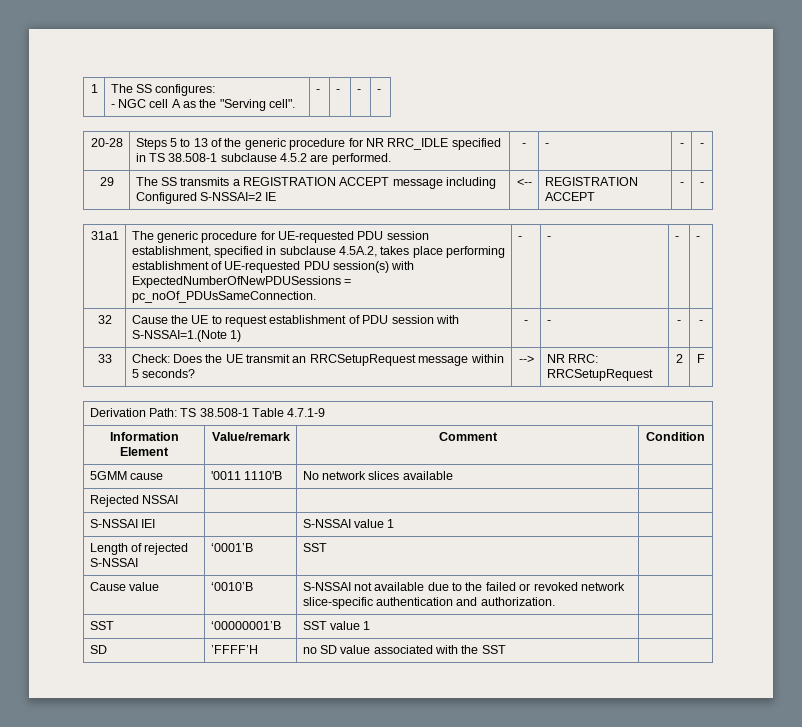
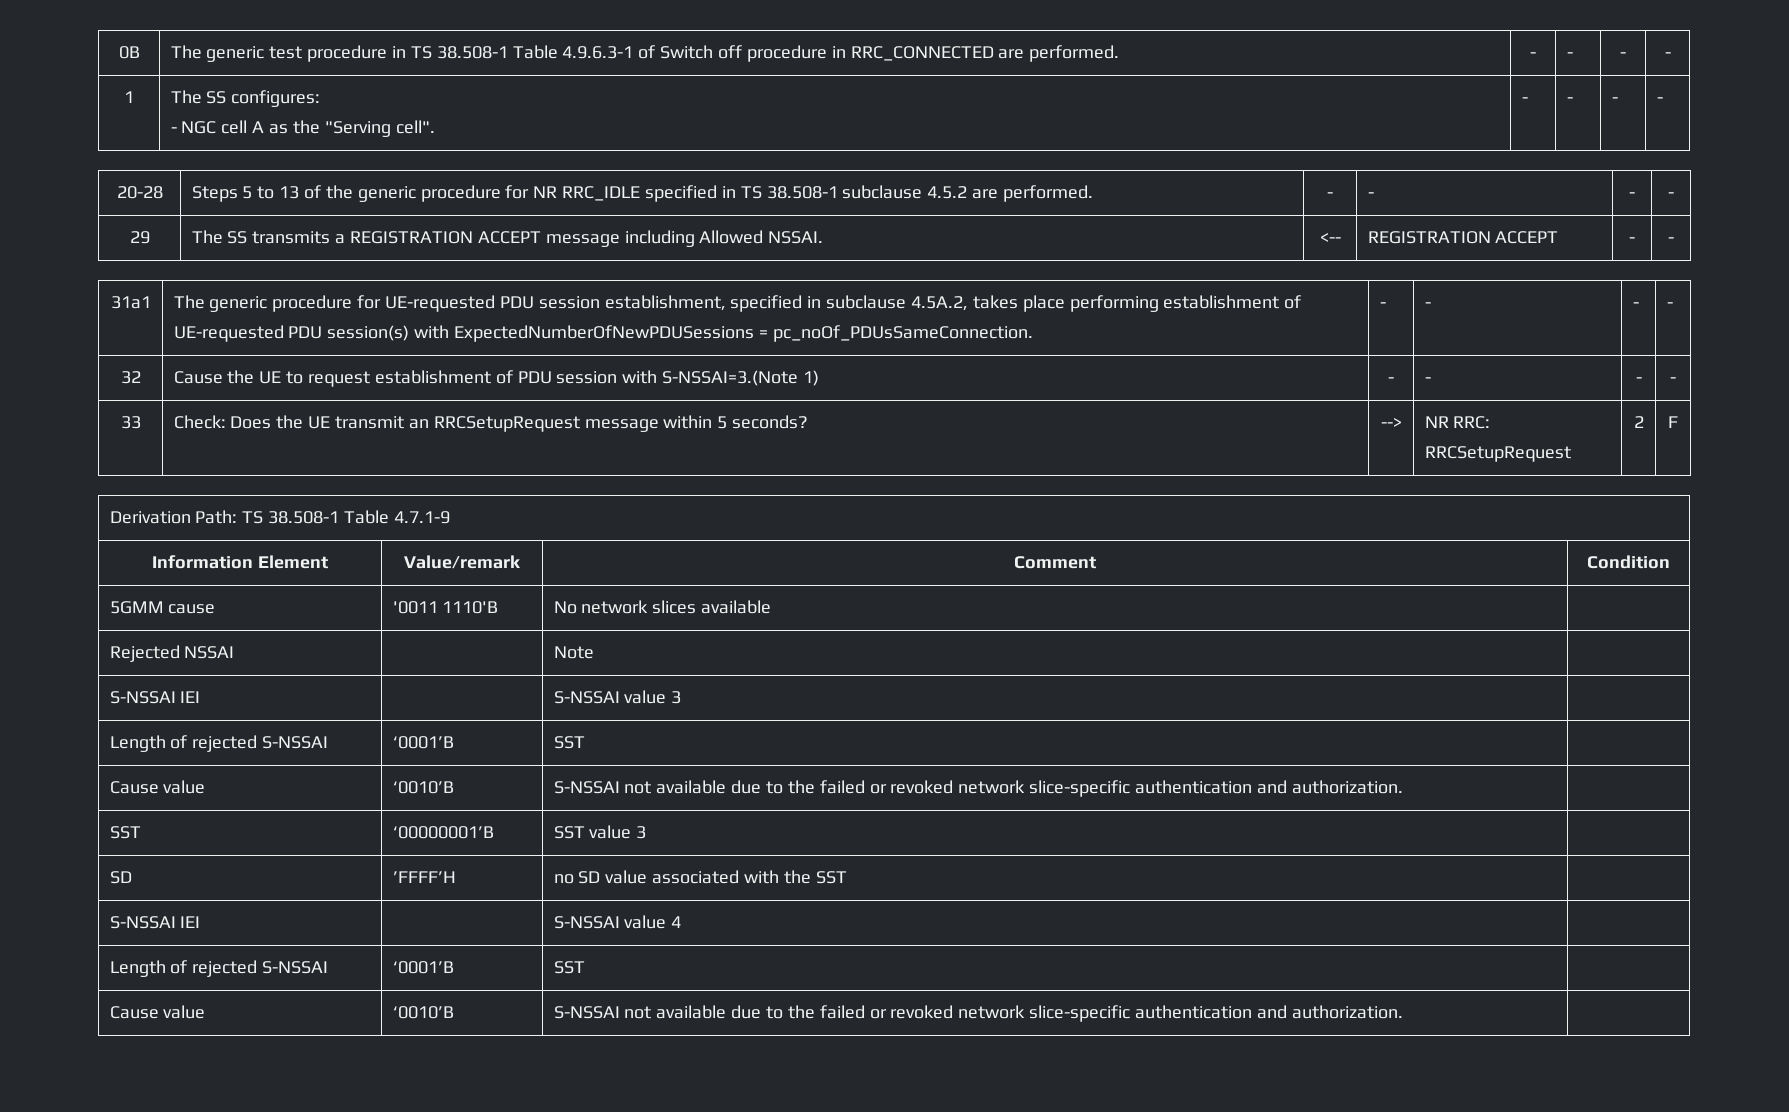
(90, 88) none -> [118,46,140,59] [170,45,1120,62] [1530,52,1536,58] [1566,52,1573,58] [1620,52,1626,58] [1664,52,1671,58] 0B | The generic test procedure in TS 38.508-1 Table 4.9.6.3-1 of Switch off procedure in RRC_CONNECTED are performed. | - | - | - | - //
[135,192,277,204] Configured S-NSSAI=2 IE -> [699,230,824,244] Allowed NSSAI.
[131,330,227,342] S-NSSAI=1.(Note -> [662,370,799,386] S-NSSAI=3.(Note
[89,519,155,528] [302,519,395,528] | // S-NSSAI IEI | | S-NSSAI value 1 -> [553,646,594,659] [109,691,201,704] [553,690,682,704] Note | // S-NSSAI IEI | | S-NSSAI value 3
[363,621,371,630] 1 -> [636,826,647,839] 3
(506, 649) none -> [109,916,201,929] [553,915,682,929] [109,960,329,977] [392,961,454,974] [553,961,585,974] [109,1005,206,1019] [392,1006,454,1019] [553,1005,1403,1022] // S-NSSAI IEI | | S-NSSAI value 4 | // Length of rejected S-NSSAI | ‘0001’B | SST | // Cause value | ‘0010’B | S-NSSAI not available due to the failed or revoked network slice-specific authentication and authorization. |

